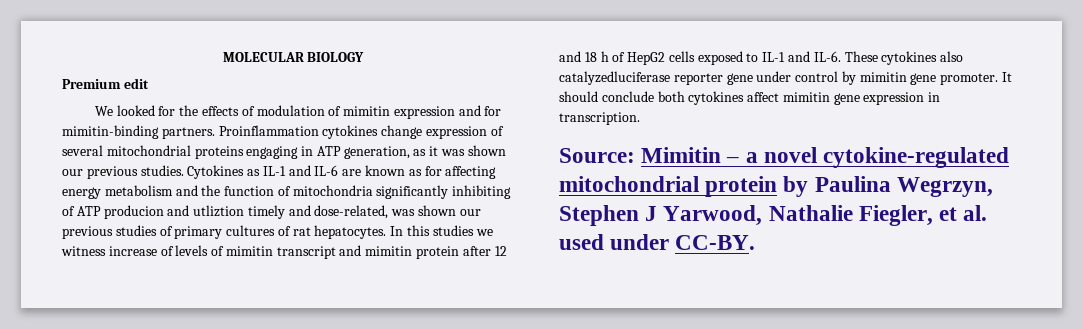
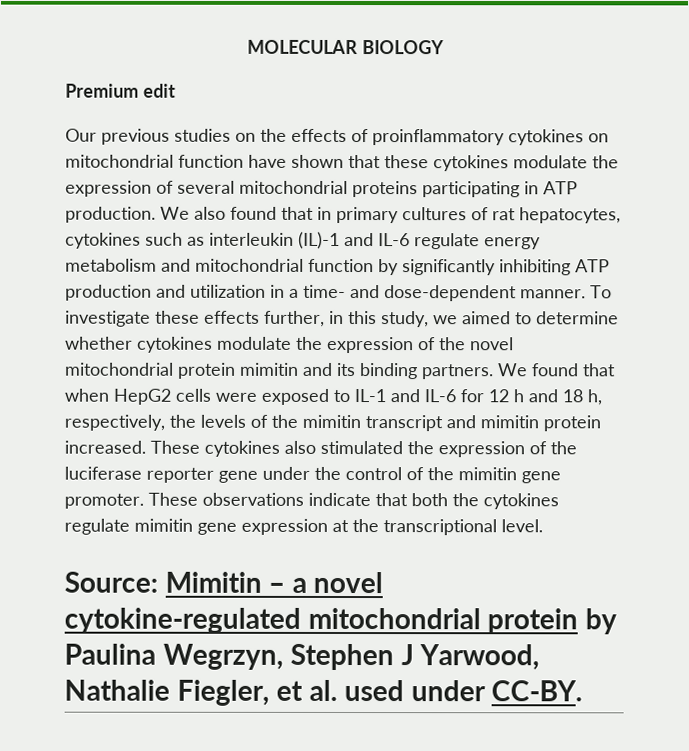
[94,105,502,119] [62,125,423,139] We looked for the effects of modulation of mimitin expression and for mimitin-binding partners. Proinflammation cytokines change -> [65,128,609,146] [65,154,619,172] Our previous studies on the effects of proinflammatory cytokines on mitochondrial function have shown that these cytokines modulate the
[246,146,299,159] engaging -> [422,181,520,198] participating
[343,145,506,159] [62,165,497,179] [62,185,512,199] [62,205,481,219] [62,225,493,239] [61,246,174,256] generation, as it was shown our previous studies. Cytokines as IL-1 and IL-6 are known as for affecting energy metabolism and the function of mitochondria significantly inhibiting of ATP producion and utliztion timely and dose-related, was shown our previous studies of primary cultures of rat hepatocytes. In this studies we witness increase of -> [65,206,621,224] [65,231,541,250] [65,258,610,276] [65,284,612,302] [65,310,619,328] [65,336,514,354] [64,362,616,380] [64,388,602,406] [64,414,196,431] production. We also found that in primary cultures of rat hepatocytes, cytokines such as interleukin (IL)-1 and IL-6 regulate energy metabolism and mitochondrial function by significantly inhibiting ATP production and utilization in a time- and dose-dependent manner. To investigate these effects further, in this study, we aimed to determine whether cytokines modulate the expression of the novel mitochondrial protein mimitin and its binding partners. We found that when HepG2 cells were exposed to IL-1 and IL-6 for 12 h and 18 h, respectively, the
(225, 251) none -> [271,414,298,428] the
[462,246,507,256] [559,51,964,65] [559,71,1013,85] [559,91,941,105] [559,112,640,125] after 12 and 18 h of HepG2 cells exposed to IL-1 and IL-6. These cytokines also catalyzedluciferase reporter gene under control by mimitin gene promoter. It should conclude both cytokines affect mimitin gene expression in transcription. -> [64,440,577,458] [64,466,561,484] [64,492,559,510] [64,518,543,536] increased. These cytokines also stimulated the expression of the luciferase reporter gene under the control of the mimitin gene promoter. These observations indicate that both the cytokines regulate mimitin gene expression at the transcriptional level.

